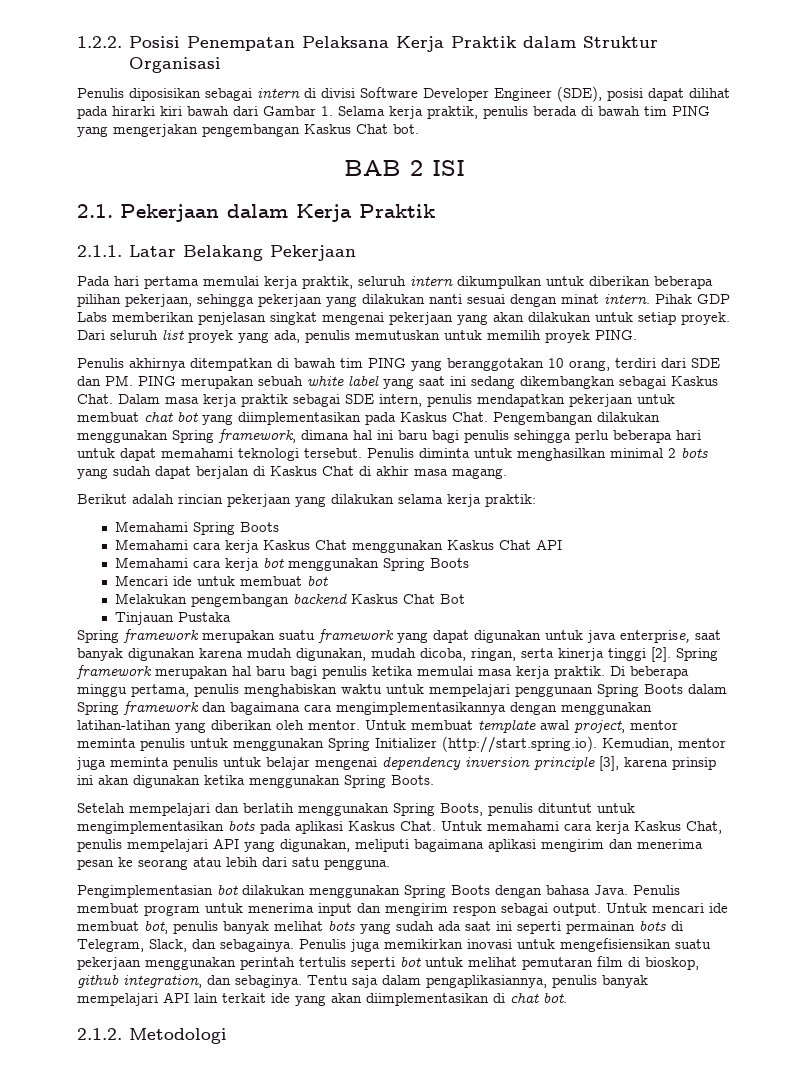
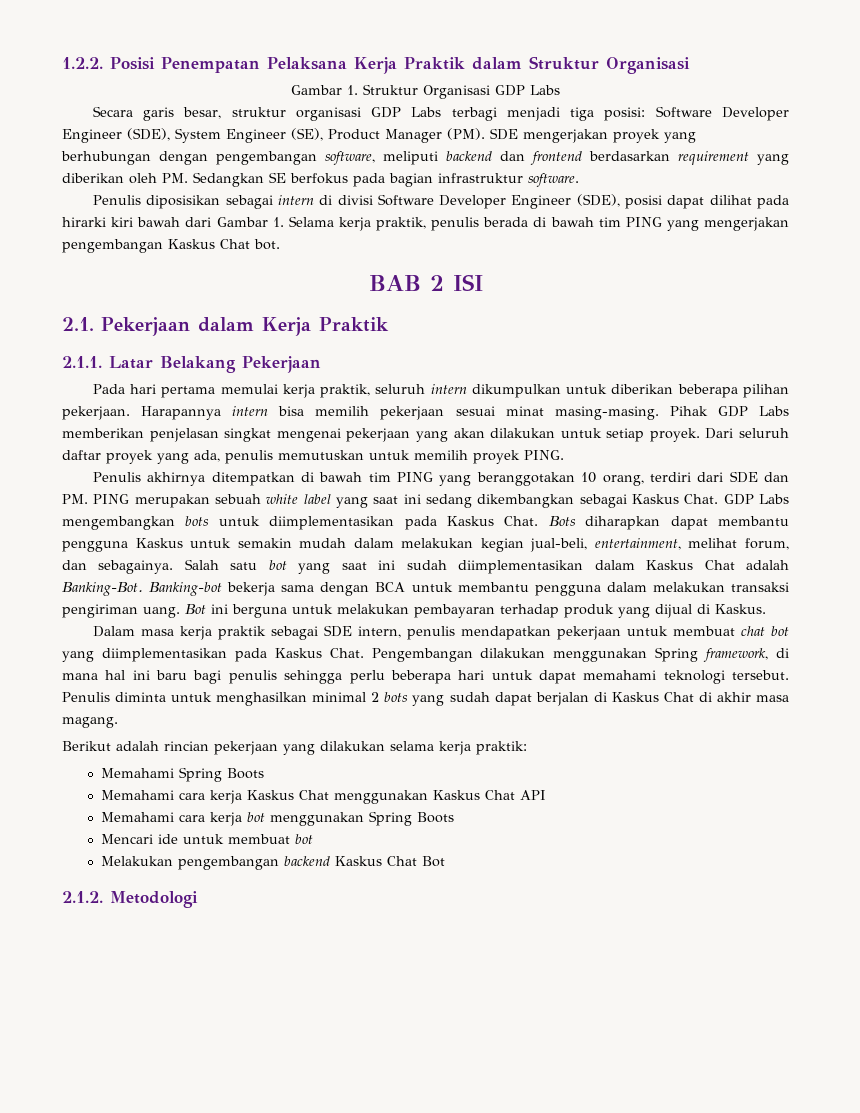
(222, 65) none -> [291,84,560,99] [92,106,790,121] [62,128,696,143] [61,151,789,165] [62,172,579,187] // Gambar 1. Struktur Organisasi GDP Labs // Secara garis besar, struktur organisasi GDP Labs terbagi menjadi tiga posisi: Software Developer Engineer (SDE), System Engineer (SE), Product Manager (PM). SDE mengerjakan proyek yang berhubungan dengan pengembangan software, meliputi backend dan frontend berdasarkan requirement yang diberikan oleh PM. Sedangkan SE berfokus pada bagian infrastruktur software.
[125,294,650,307] pekerjaan, sehingga pekerjaan yang dilakukan nanti sesuai dengan minat intern. -> [62,406,659,420] pekerjaan. Harapannya intern bisa memilih pekerjaan sesuai minat masing-masing.
[162,329,184,340] list -> [62,450,101,460] daftar
(113, 399) none -> [723,494,790,505] [62,516,789,530] [62,538,789,552] [62,559,789,574] [62,582,789,596] [62,604,766,618] GDP Labs mengembangkan bots untuk diimplementasikan pada Kaskus Chat. Bots diharapkan dapat membantu pengguna Kaskus untuk semakin mudah dalam melakukan kegian jual-beli, entertainment, melihat forum, dan sebagainya. Salah satu bot yang saat ini sudah diimplementasikan dalam Kaskus Chat adalah Banking-Bot. Banking-bot bekerja sama dengan BCA untuk membantu pengguna dalam melakukan transaksi pengiriman uang. Bot ini berguna untuk melakukan pembayaran terhadap produk yang dijual di Kaskus. //
[301,430,349,440] dimana -> [775,648,789,658] [62,673,98,680] di mana
[115,612,232,625] [77,629,721,643] [77,647,718,662] [76,665,689,679] [77,684,727,697] [77,701,652,715] [77,719,678,733] [77,736,726,753] [76,756,716,771] [77,775,434,788] [77,803,635,816] [77,820,722,834] [77,838,703,852] [77,857,390,870] [77,884,680,898] [77,903,728,916] [77,920,683,934] [77,938,711,952] [77,956,699,970] [77,974,648,988] [77,992,567,1006] // Tinjauan Pustaka // Spring framework merupakan suatu framework yang dapat digunakan untuk java enterprise, saat banyak digunakan karena mudah digunakan, mudah dicoba, ringan, serta kinerja tinggi [2]. Spring framework merupakan hal baru bagi penulis ketika memulai masa kerja praktik. Di beberapa minggu pertama, penulis menghabiskan waktu untuk mempelajari penggunaan Spring Boots dalam Spring framework dan bagaimana cara mengimplementasikannya dengan menggunakan latihan-latihan yang diberikan oleh mentor. Untuk membuat template awal project, mentor meminta penulis untuk menggunakan Spring Initializer (http://start.spring.io). Kemudian, mentor juga meminta penulis untuk belajar mengenai dependency inversion principle [3], karena prinsip ini akan digunakan ketika menggunakan Spring Boots. // Setelah mempelajari dan berlatih menggunakan Spring Boots, penulis dituntut untuk mengimplementasikan bots pada aplikasi Kaskus Chat. Untuk memahami cara kerja Kaskus Chat, penulis mempelajari API yang digunakan, meliputi bagaimana aplikasi mengirim dan menerima pesan ke seorang atau lebih dari satu pengguna. // Pengimplementasian bot dilakukan menggunakan Spring Boots dengan bahasa Java. Penulis membuat program untuk menerima input dan mengirim respon sebagai output. Untuk mencari ide membuat bot, penulis banyak melihat bots yang sudah ada saat ini seperti permainan bots di Telegram, Slack, dan sebagainya. Penulis juga memikirkan inovasi untuk mengefisiensikan suatu pekerjaan menggunakan perintah tertulis seperti bot untuk melihat pemutaran film di bioskop, github integration, dan sebaginya. Tentu saja dalam pengaplikasiannya, penulis banyak mempelajari API lain terkait ide yang akan diimplementasikan di chat bot. -> (446, 861) none

